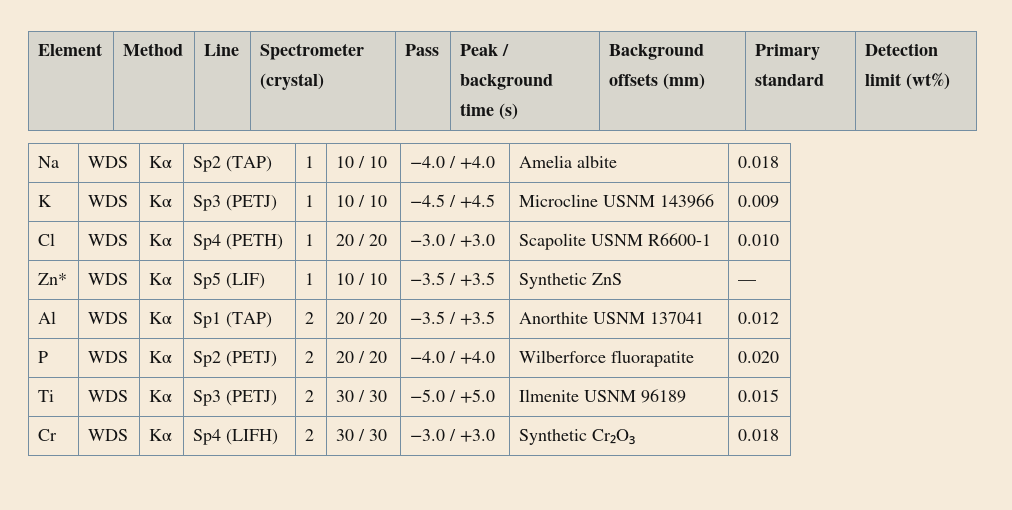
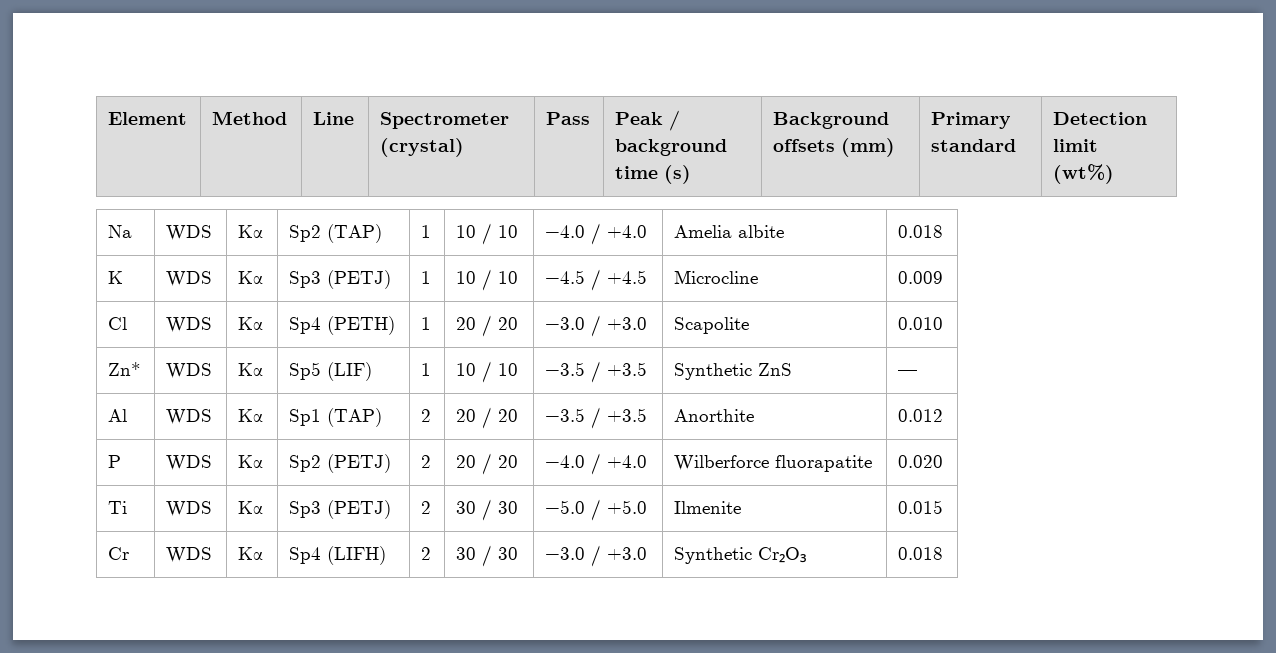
[603,194,715,208] USNM 143966 -> (759, 277) none
[591,233,712,246] USNM R6600-1 -> (750, 325) none
[593,312,705,324] USNM 137041 -> (755, 415) none
[584,389,687,403] USNM 96189 -> (742, 507) none

